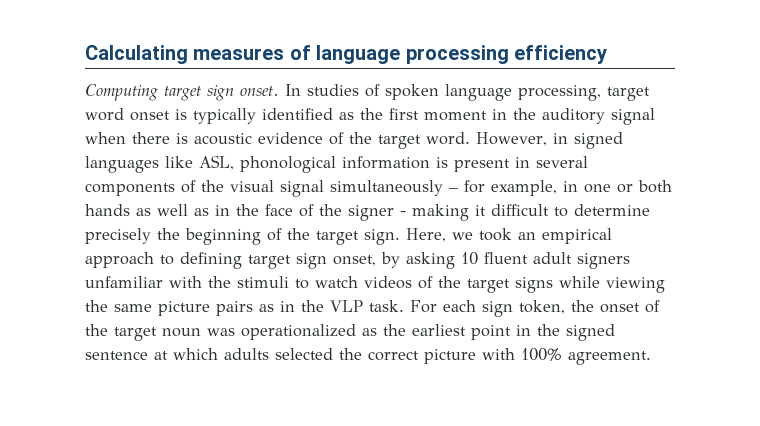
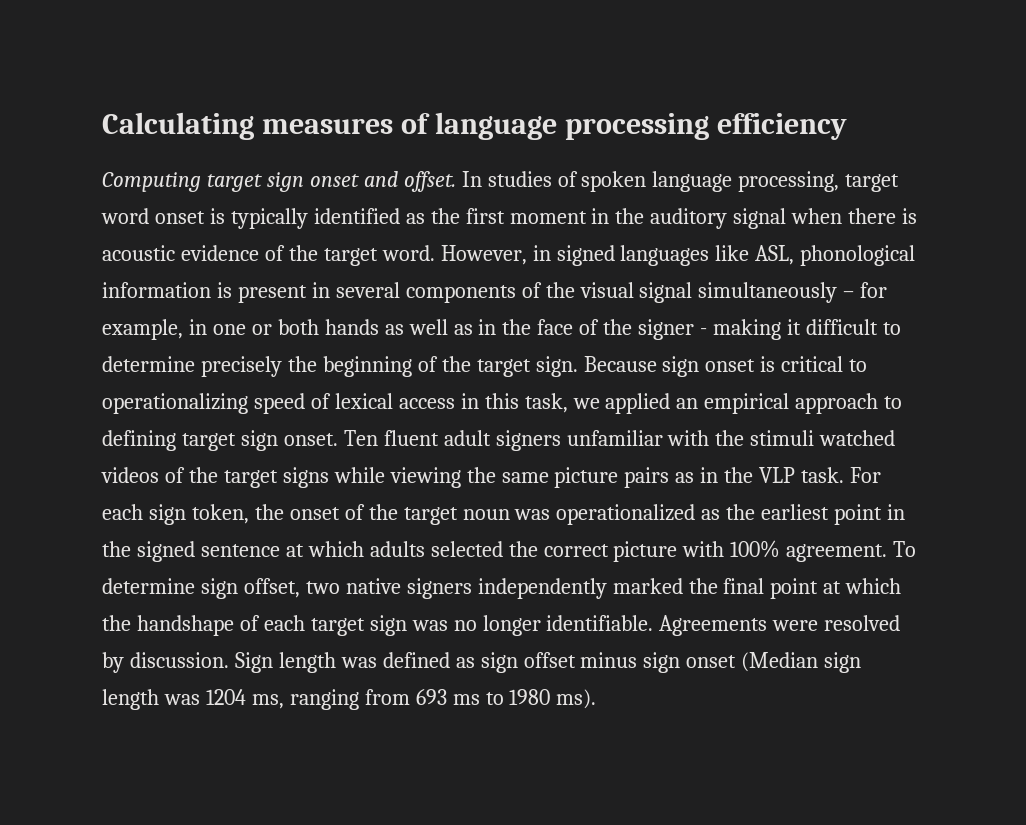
[240,86,279,96] onset. -> [309,171,456,192] onset and offset.
[406,228,512,242] Here, we took -> [583,356,868,377] [102,393,671,414] Because sign onset is critical to operationalizing speed of lexical access in this task, we applied
[333,252,478,269] onset, by asking 10 -> [283,430,378,446] onset. Ten
[295,276,358,289] to watch -> [819,430,896,446] watched
(651, 358) none -> [893,541,917,557] [102,578,902,599] [102,615,901,636] [102,652,862,673] [102,689,597,710] To determine sign offset, two native signers independently marked the final point at which the handshape of each target sign was no longer identifiable. Agreements were resolved by discussion. Sign length was defined as sign offset minus sign onset (Median sign length was 1204 ms, ranging from 693 ms to 1980 ms).

